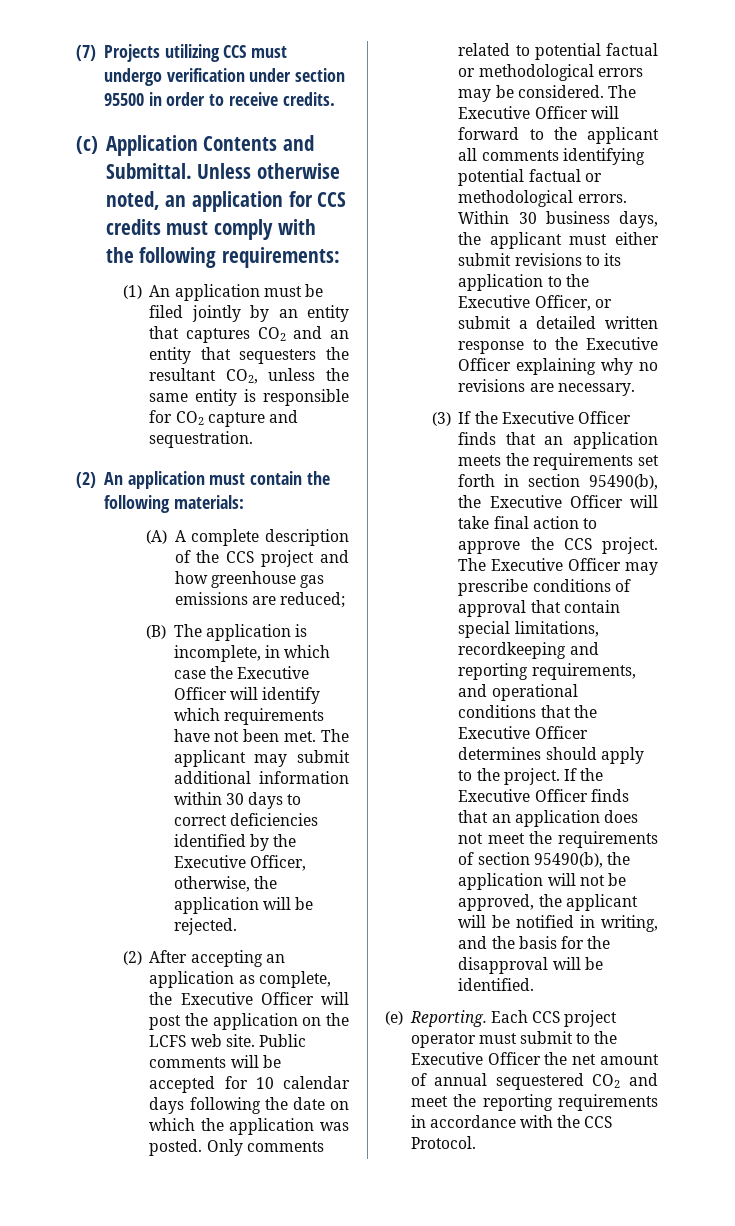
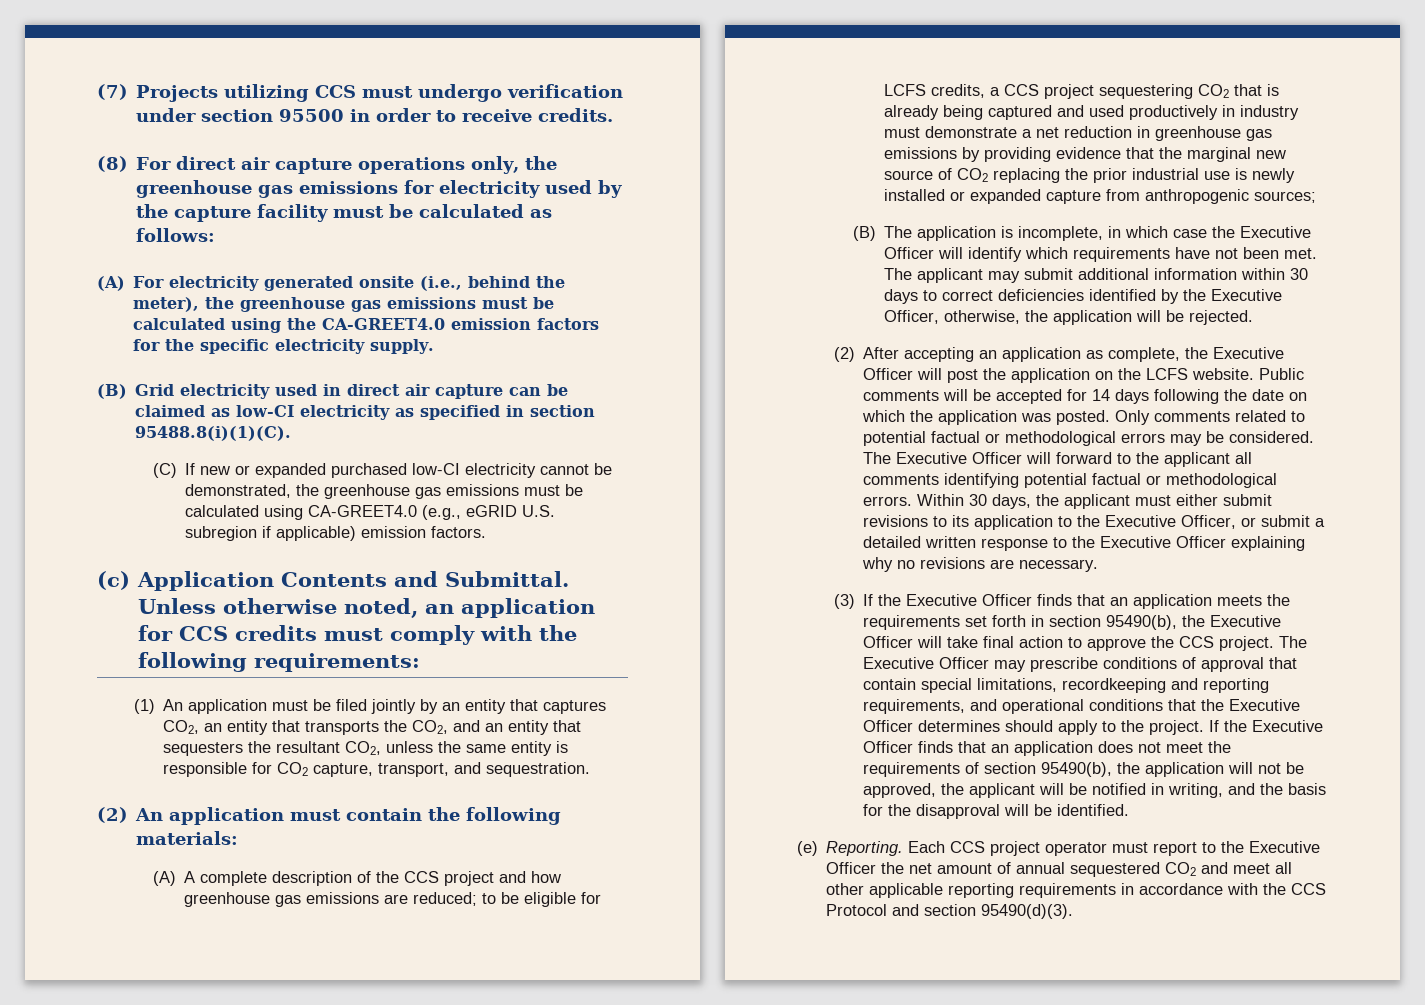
(336, 99) none -> [97,156,558,174] [136,180,623,198] [136,204,553,222] [136,228,216,242] [97,276,566,291] [133,297,555,312] [133,318,600,333] [133,339,435,354] [97,384,569,399] [135,405,596,420] [135,426,292,441] [152,463,612,478] [184,484,583,499] [184,505,555,520] [184,526,486,541] // (8) For direct air capture operations only, the greenhouse gas emissions for electricity used by the capture facility must be calculated as follows: // (A) For electricity generated onsite (i.e., behind the meter), the greenhouse gas emissions must be calculated using the CA-GREET4.0 emission factors for the specific electricity supply. // (B) Grid electricity used in direct air capture can be claimed as low-CI electricity as specified in section 95488.8(i)(1)(C). // (C) If new or expanded purchased low-CI electricity cannot be demonstrated, the greenhouse gas emissions must be calculated using CA-GREET4.0 (e.g., eGRID U.S. subregion if applicable) emission factors.
[257,327,286,341] CO2 -> [163,720,449,735] CO2, an entity that transports the CO2,
[207,412,265,427] capture -> [313,763,450,777] capture, transport,
(345, 600) none -> [481,892,601,907] [883,84,1279,99] [883,105,1299,120] [883,126,1272,141] [883,147,1286,162] [883,168,1295,183] [883,189,1316,204] to be eligible for LCFS credits, a CCS project sequestering CO2 that is already being captured and used productively in industry must demonstrate a net reduction in greenhouse gas emissions by providing evidence that the marginal new source of CO2 replacing the prior industrial use is newly installed or expanded capture from anthropogenic sources;
[190,1034,255,1047] web site. -> [1192,368,1255,380] website.
[255,1076,350,1089] 10 calendar -> [1092,389,1111,401] 14
[545,211,610,224] business -> (988, 500) none
[520,1031,574,1044] submit -> [1153,842,1198,856] report
[453,1094,477,1107] the -> [1275,862,1293,874] [826,883,944,898] all other applicable
[410,1136,476,1149] Protocol. -> [826,904,1074,919] Protocol and section 95490(d)(3).

